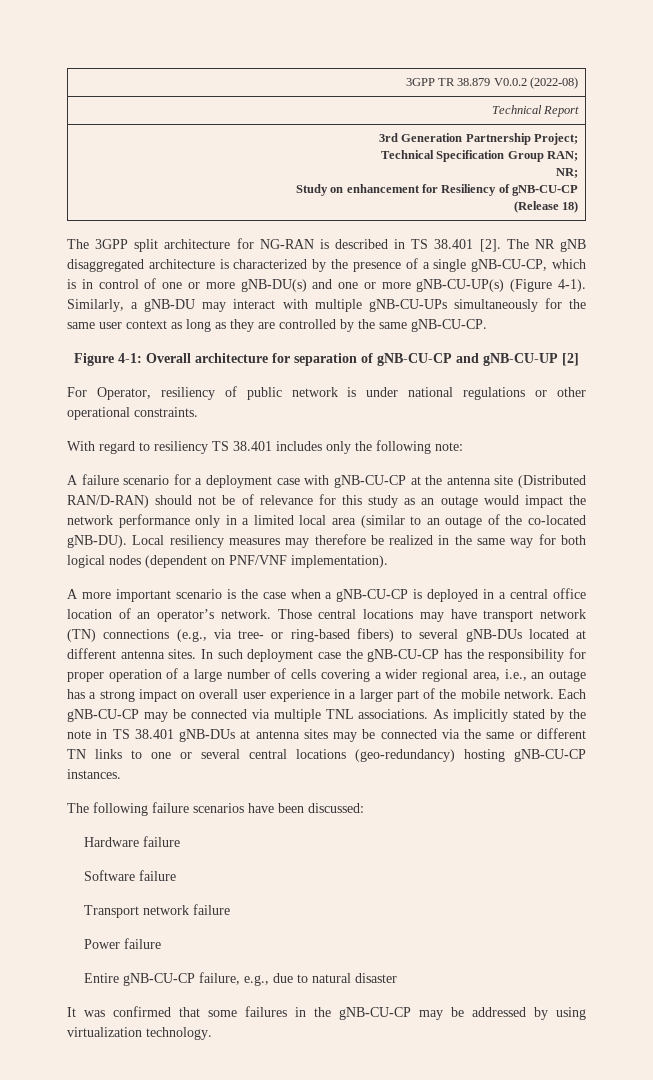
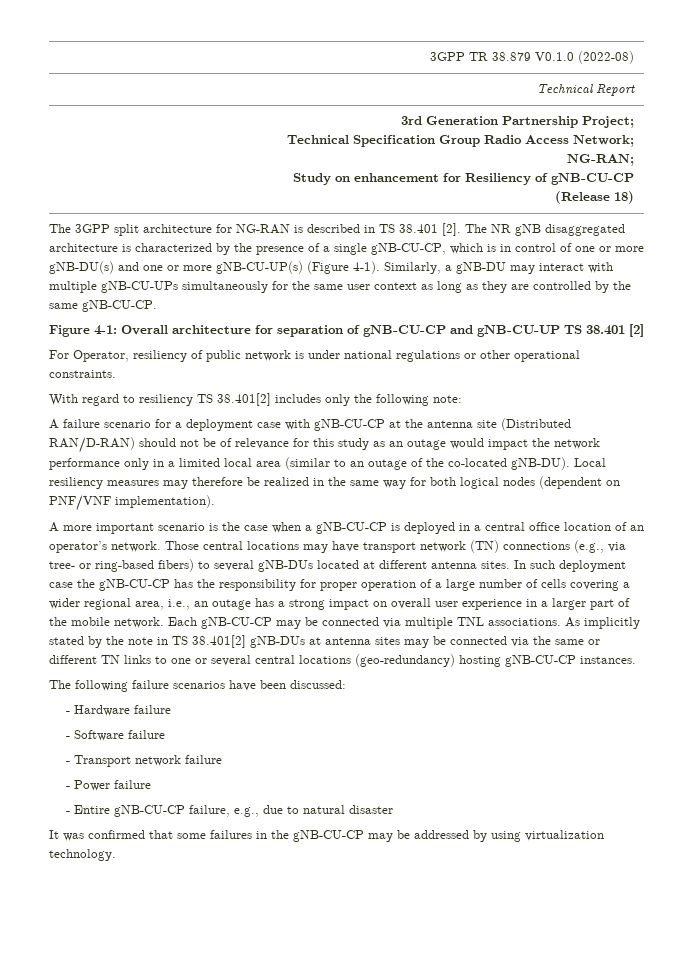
[493,78,527,86] V0.0.2 -> [535,52,575,61] V0.1.0
[547,151,579,161] [556,168,579,178] RAN; // NR; -> [484,135,635,147] [567,154,635,166] Radio Access Network; // NG-RAN;
(558, 359) none -> [564,325,625,335] TS 38.401
[233,441,272,451] 38.401 -> [217,393,271,406] 38.401[2]
[134,729,174,739] 38.401 -> [192,635,246,648] 38.401[2]
(364, 808) none -> [66,711,71,714] -
(181, 841) none -> [66,736,71,739] -
(177, 875) none -> [66,761,71,764] -
(231, 909) none -> [66,786,71,789] -
(162, 943) none -> [66,811,71,814] -

